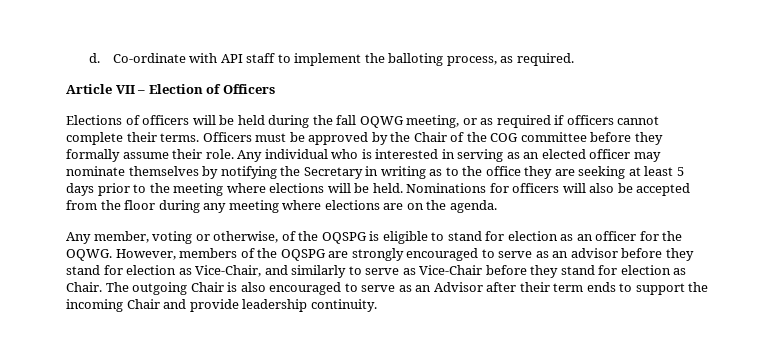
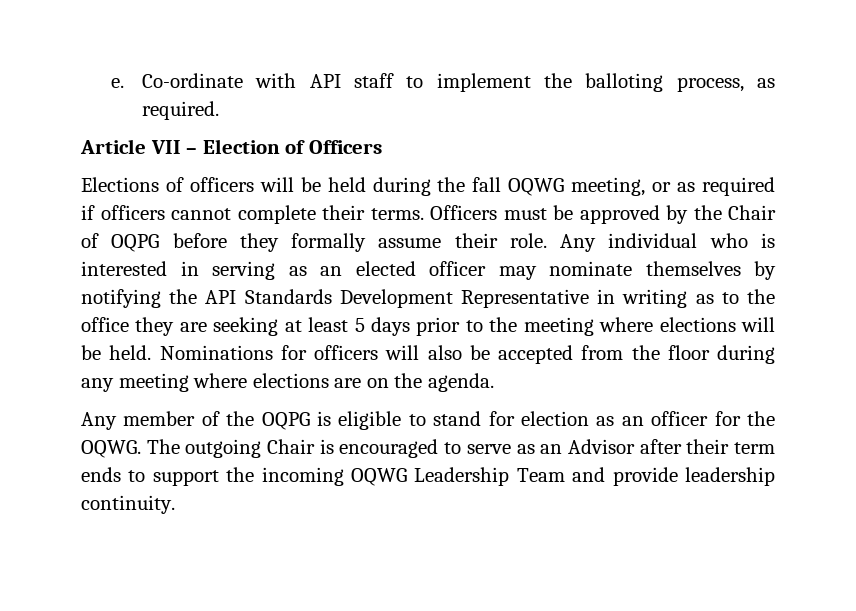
[89,53,101,63] d. -> [111,78,125,88] e.
[466,132,587,142] the COG committee -> [111,234,160,252] OQPG
[303,167,363,179] Secretary -> [205,289,589,308] API Standards Development Representative
[93,231,367,244] member, voting or otherwise, of the OQSPG -> [123,411,310,430] member of the OQPG
[115,248,694,261] [66,265,687,278] [66,282,102,292] However, members of the OQSPG are strongly encouraged to serve as an advisor before they stand for election as Vice-Chair, and similarly to serve as Vice-Chair before they stand for election as Chair. -> (141, 449) none
[240,282,266,292] also -> (334, 446) none
[126,299,160,309] Chair -> [351,467,565,486] OQWG Leadership Team

